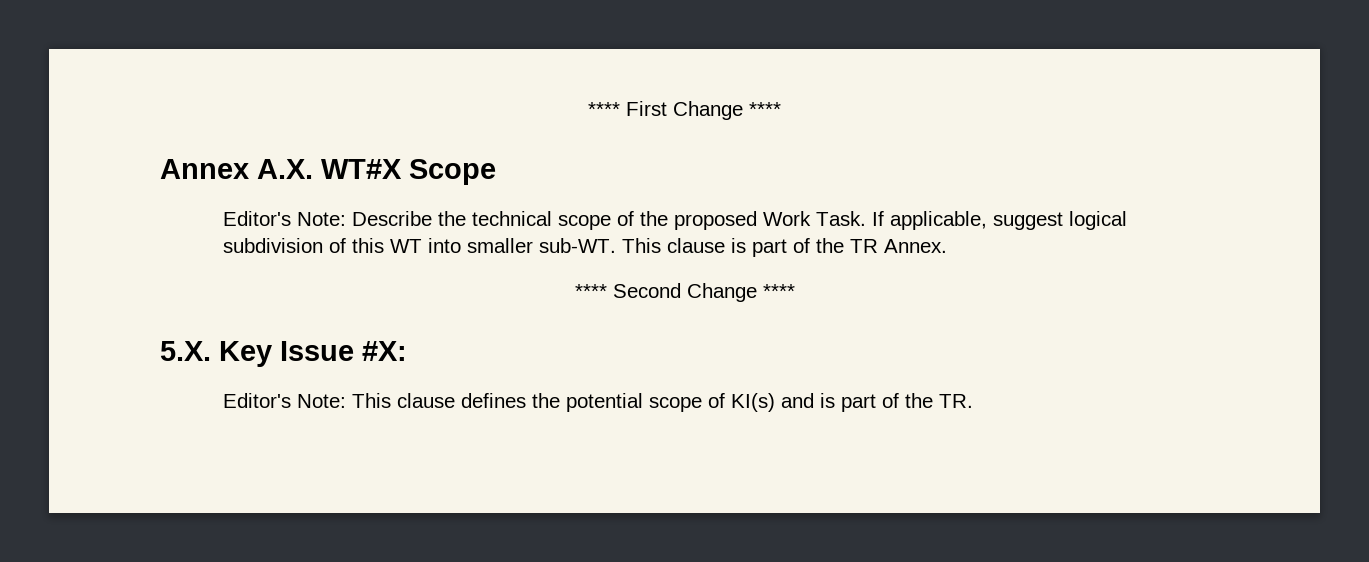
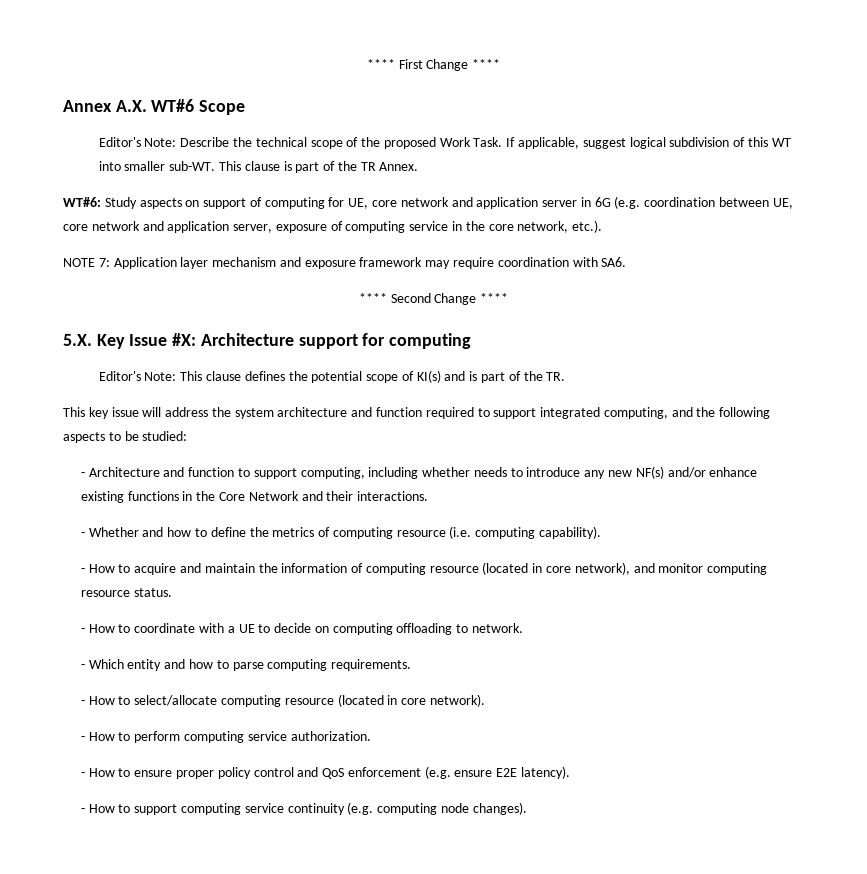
[321,159,402,179] WT#X -> [151,99,195,112] WT#6
(947, 246) none -> [63,196,793,209] [63,220,603,233] [63,257,627,269] // WT#6: Study aspects on support of computing for UE, core network and application server in 6G (e.g. coordination between UE, core network and application server, exposure of computing service in the core network, etc.). // NOTE 7: Application layer mechanism and exposure framework may require coordination with SA6.
(407, 351) none -> [200,333,472,349] Architecture support for computing
(973, 401) none -> [63,407,771,419] [63,431,188,443] [80,466,758,479] [80,491,429,503] [80,526,601,539] [80,562,768,575] [80,588,172,597] [80,623,523,635] [80,659,412,671] [80,694,485,707] [80,731,371,743] [80,766,570,779] [80,802,527,815] // This key issue will address the system architecture and function required to support integrated computing, and the following aspects to be studied: // - Architecture and function to support computing, including whether needs to introduce any new NF(s) and/or enhance existing functions in the Core Network and their interactions. // - Whether and how to define the metrics of computing resource (i.e. computing capability). // - How to acquire and maintain the information of computing resource (located in core network), and monitor computing resource status. // - How to coordinate with a UE to decide on computing offloading to network. // - Which entity and how to parse computing requirements. // - How to select/allocate computing resource (located in core network). // - How to perform computing service authorization. // - How to ensure proper policy control and QoS enforcement (e.g. ensure E2E latency). // - How to support computing service continuity (e.g. computing node changes).

